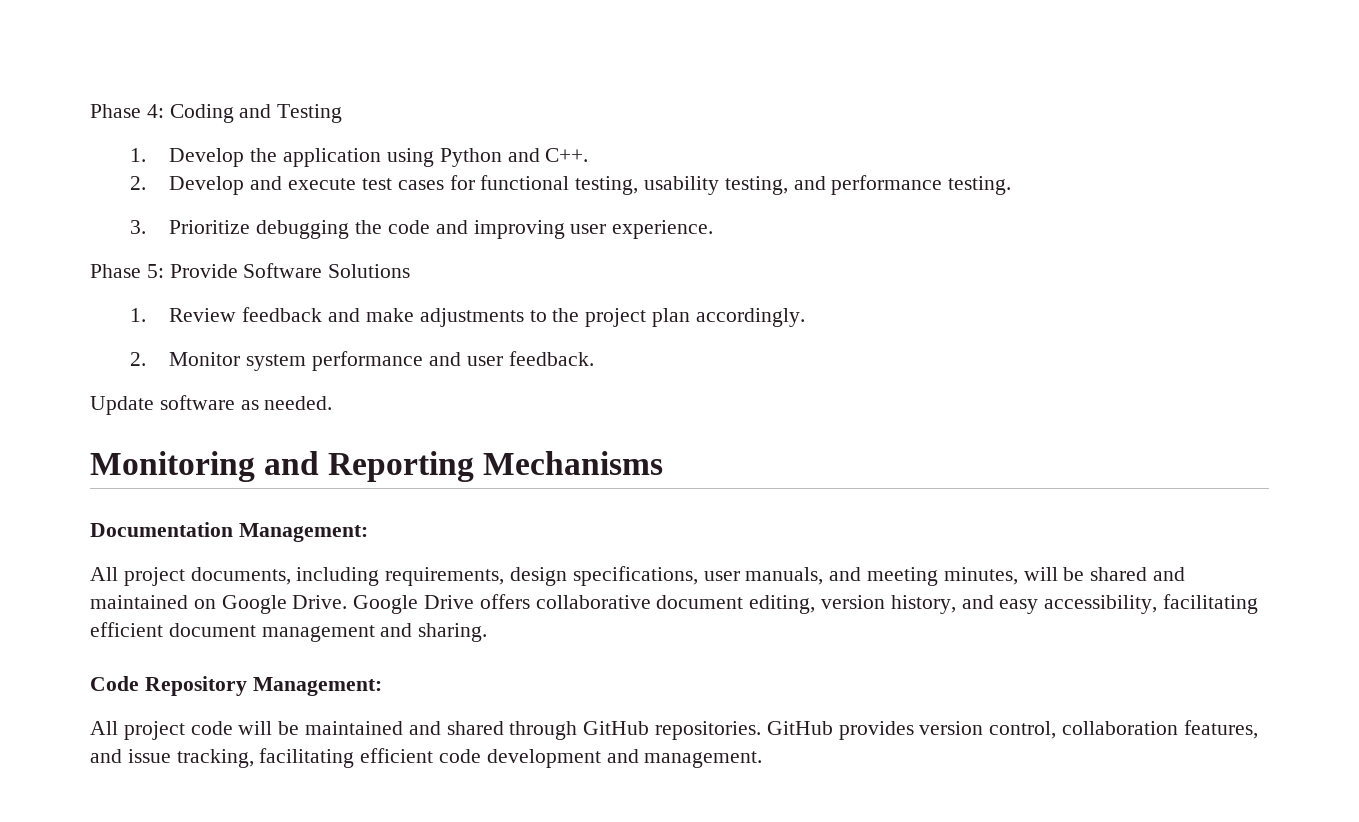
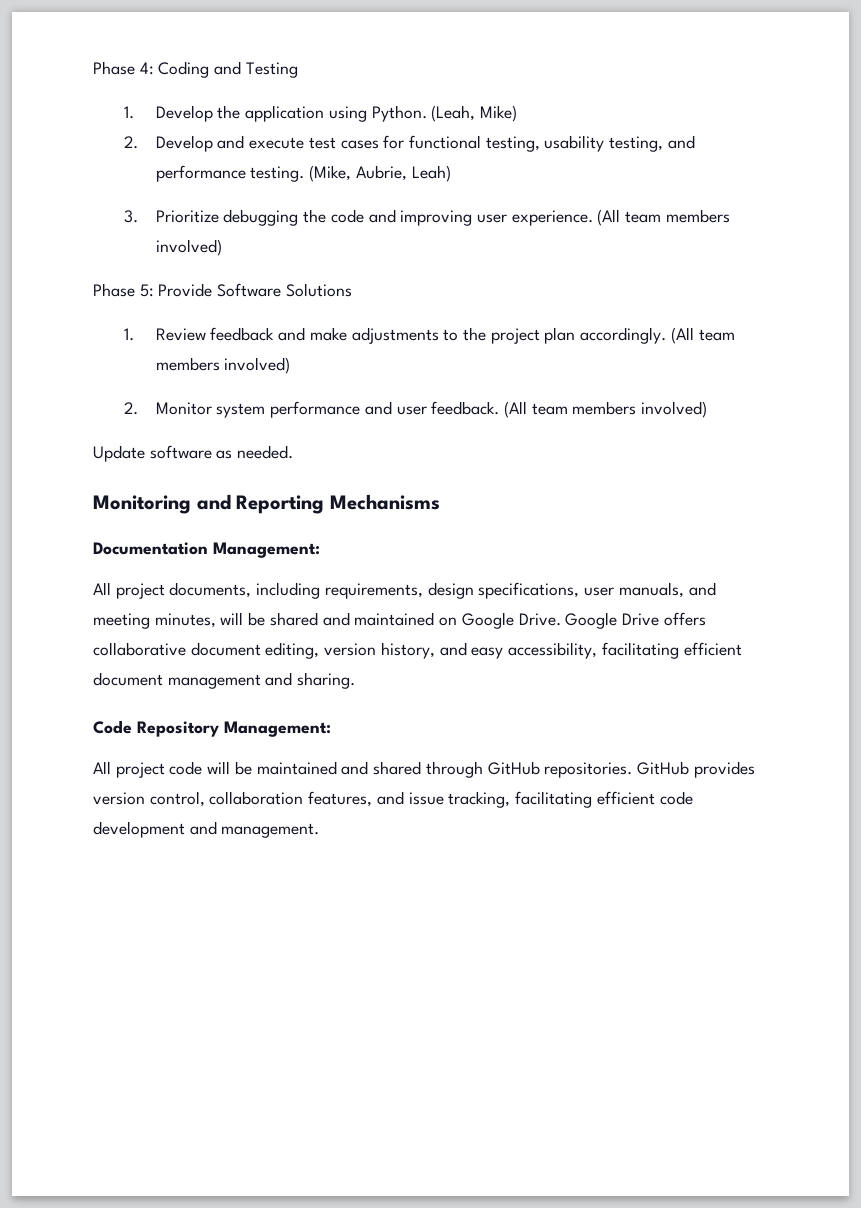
[439,148,589,167] Python and C++. -> [371,105,518,122] Python. (Leah, Mike)
(1012, 185) none -> [309,165,451,182] (Mike, Aubrie, Leah)
(714, 229) none -> [597,209,730,226] [155,239,222,256] (All team members involved)
(805, 317) none -> [670,327,735,344] [155,357,291,374] (All team members involved)
(594, 358) none -> [504,401,708,418] (All team members involved)

